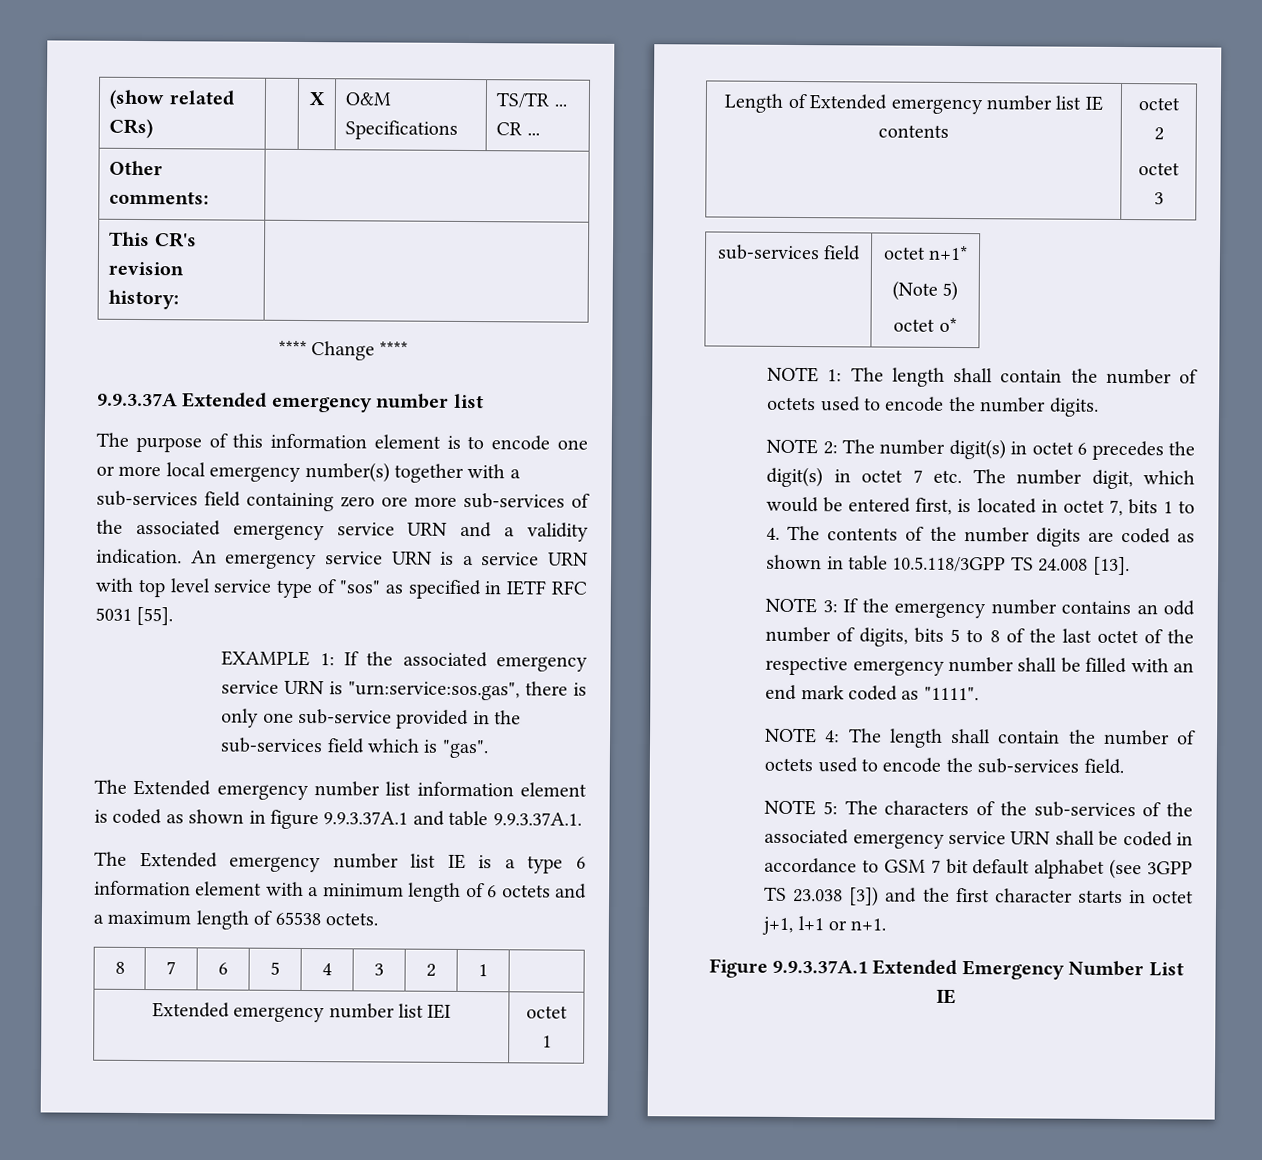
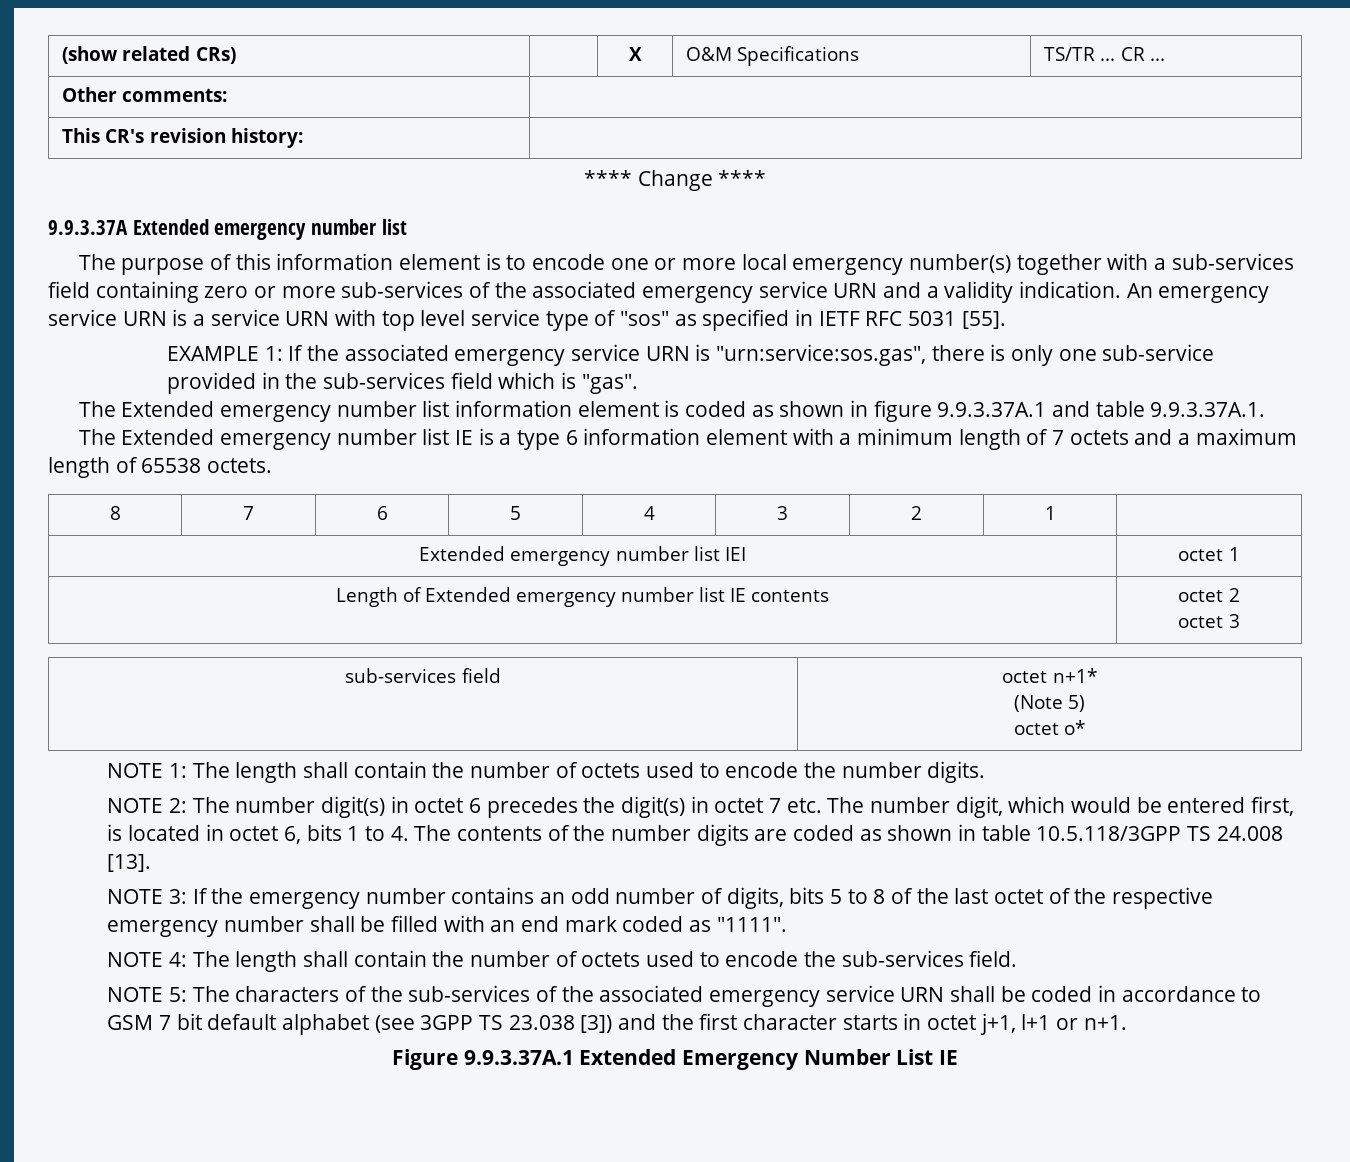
[381,496,408,507] ore -> [254,286,277,298] or
[487,885,498,898] 6 -> [1052,430,1065,445] 7
[1108,499,1123,517] 7, -> [284,826,302,844] 6,

